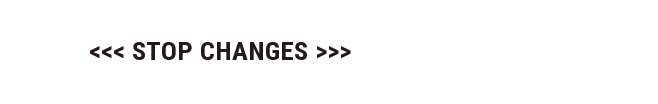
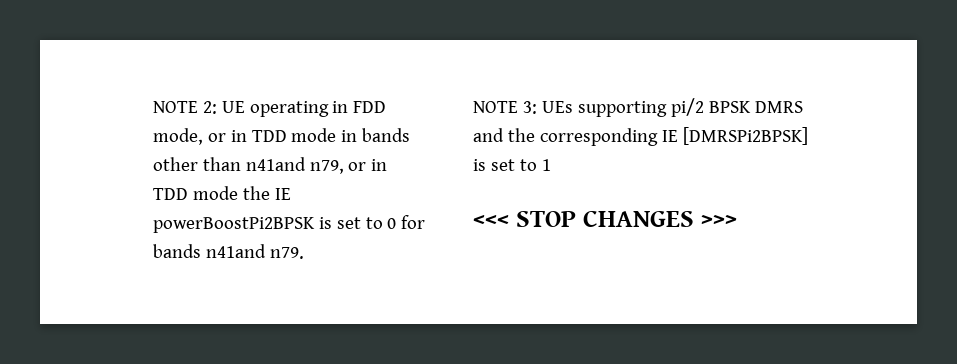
(89, 53) none -> [152,101,387,117] [152,128,411,145] [152,157,388,174] [152,186,291,200] [152,215,426,233] [152,244,304,259] [473,98,803,117] [473,127,808,146] [473,159,551,171] NOTE 2: UE operating in FDD mode, or in TDD mode in bands other than n41and n79, or in TDD mode the IE powerBoostPi2BPSK is set to 0 for bands n41and n79. // NOTE 3: UEs supporting pi/2 BPSK DMRS and the corresponding IE [DMRSPi2BPSK] is set to 1 //

